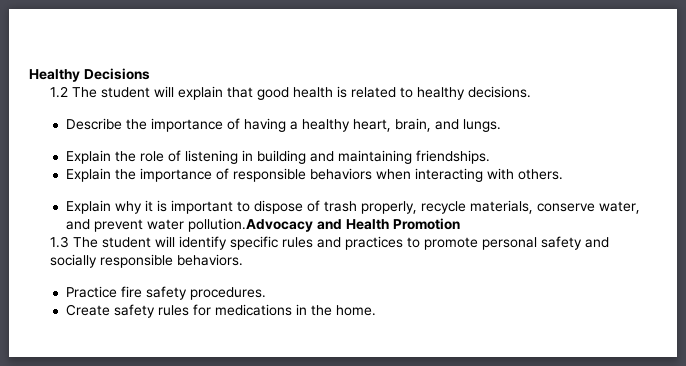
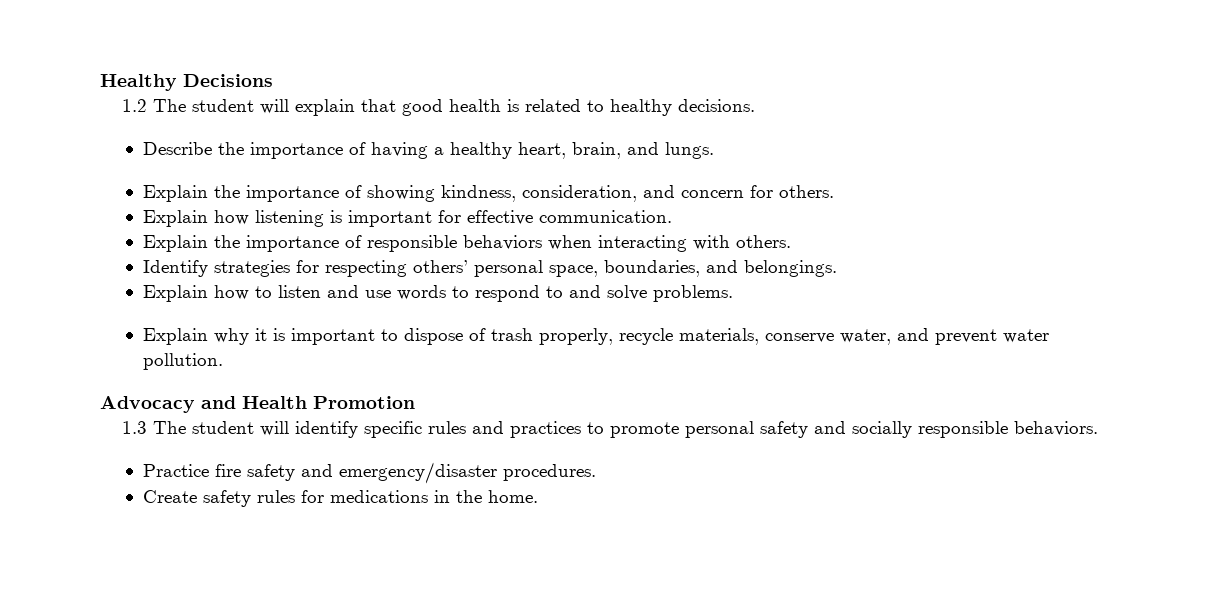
[139,150,490,164] role of listening in building and maintaining friendships. -> [245,185,834,202] [142,210,672,227] importance of showing kindness, consideration, and concern for others. // Explain how listening is important for effective communication.
(563, 174) none -> [142,260,837,277] [142,285,733,302] // Identify strategies for respecting others’ personal space, boundaries, and belongings. // Explain how to listen and use words to respond to and solve problems.
[187,218,313,232] pollution.Advocacy -> [142,353,223,370] [100,396,195,413] pollution. // Advocacy
(187, 293) none -> [300,462,497,484] and emergency/disaster

